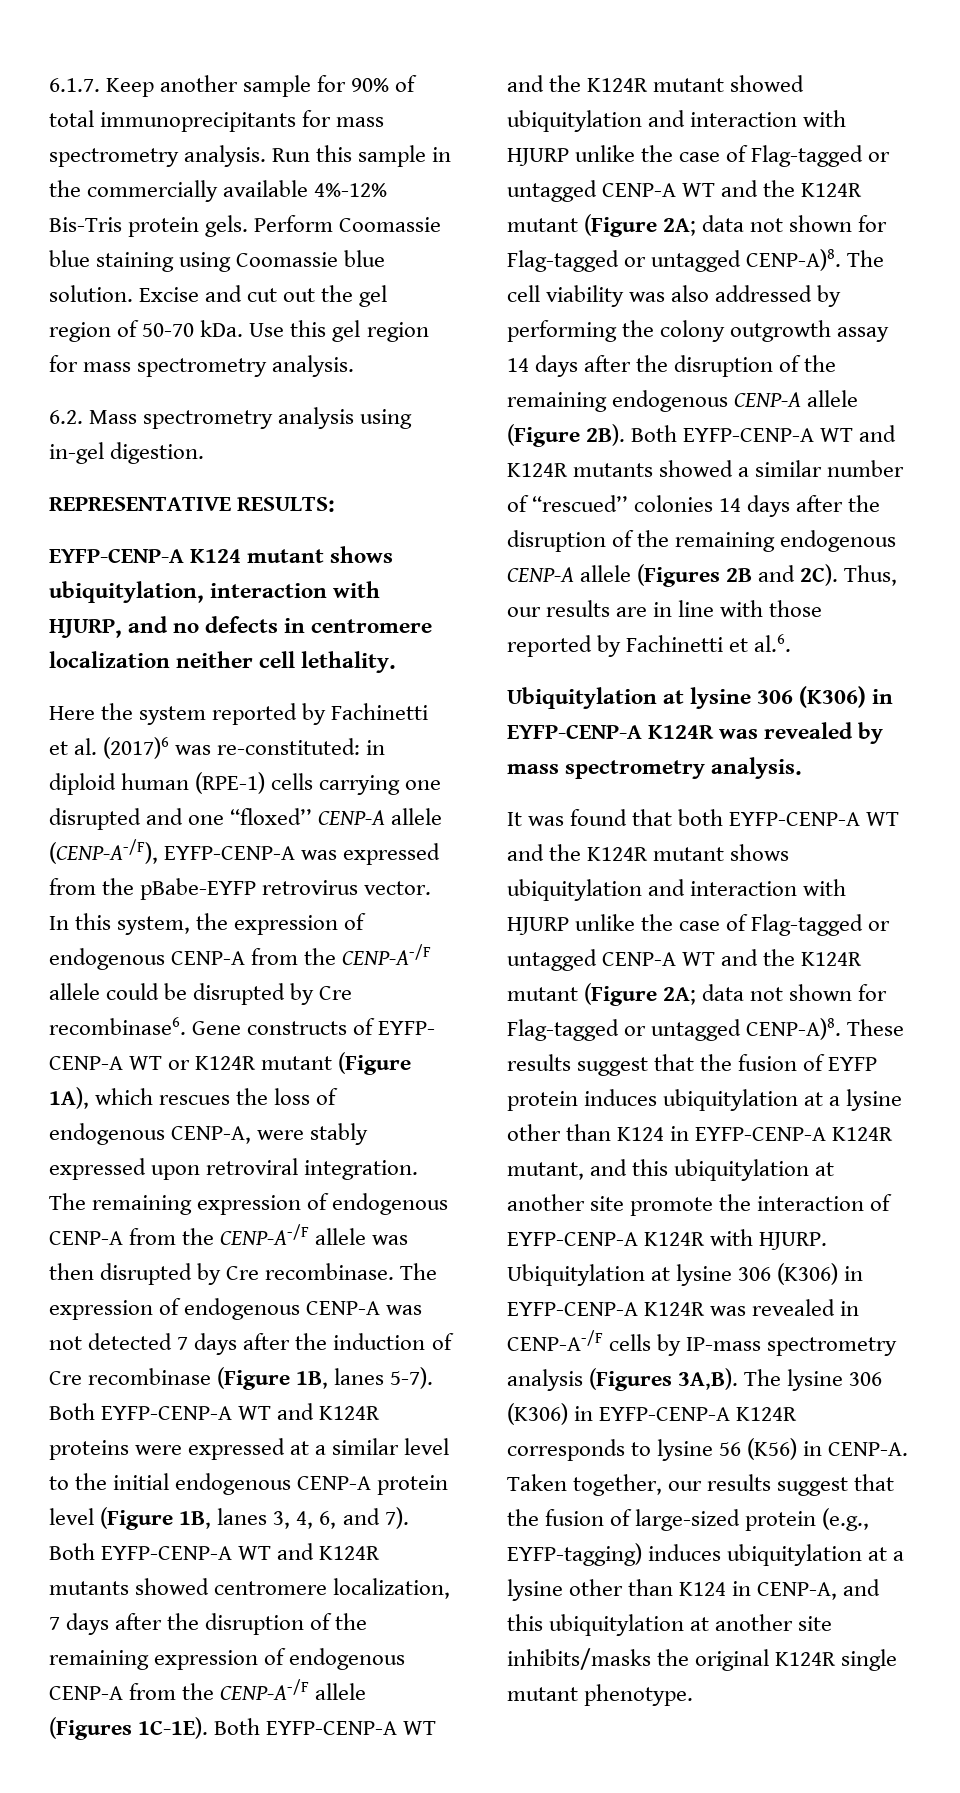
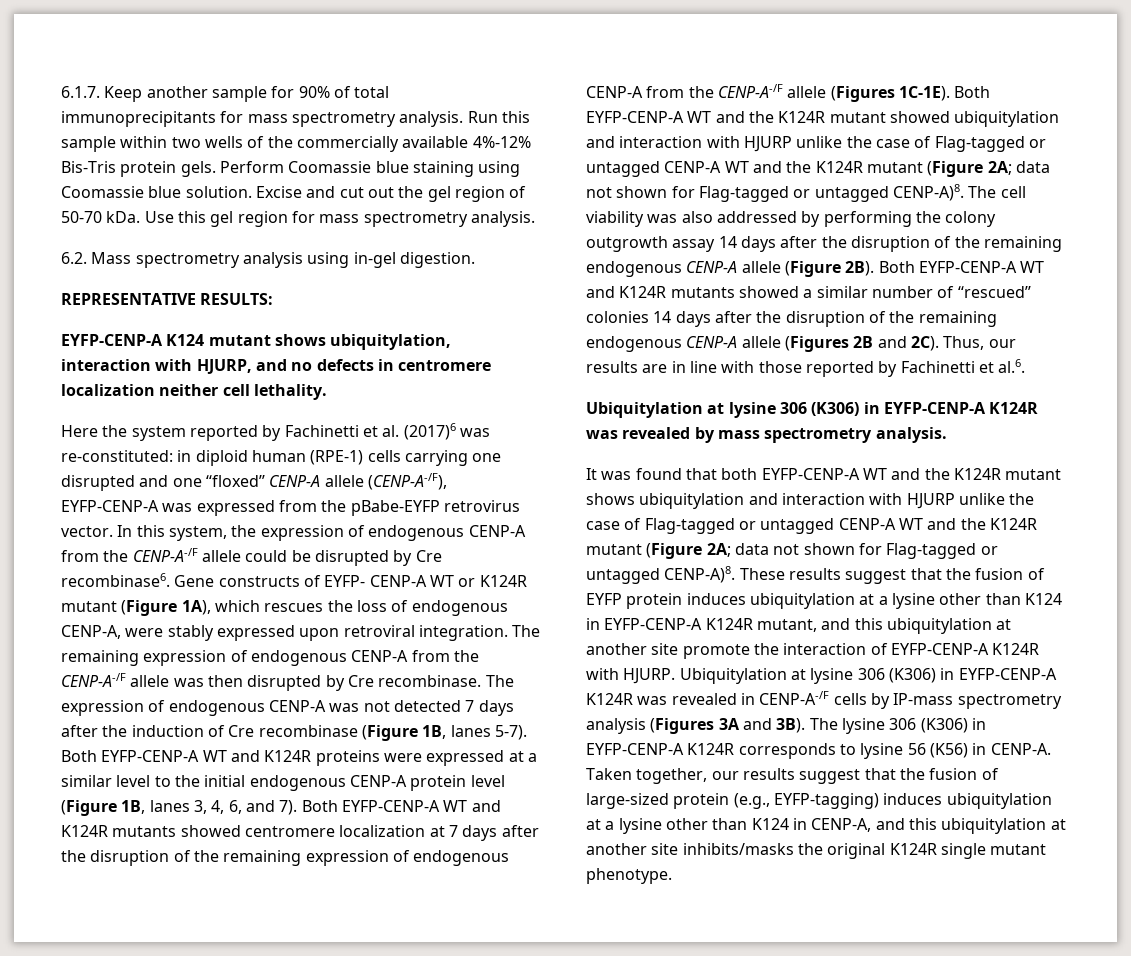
[432,147,452,162] in -> [120,136,265,148] within two wells of
[333,1578,451,1599] localization, -> [339,825,445,837] localization at
[678,1368,739,1390] 3A,B). -> [718,718,806,733] 3A and 3B).

